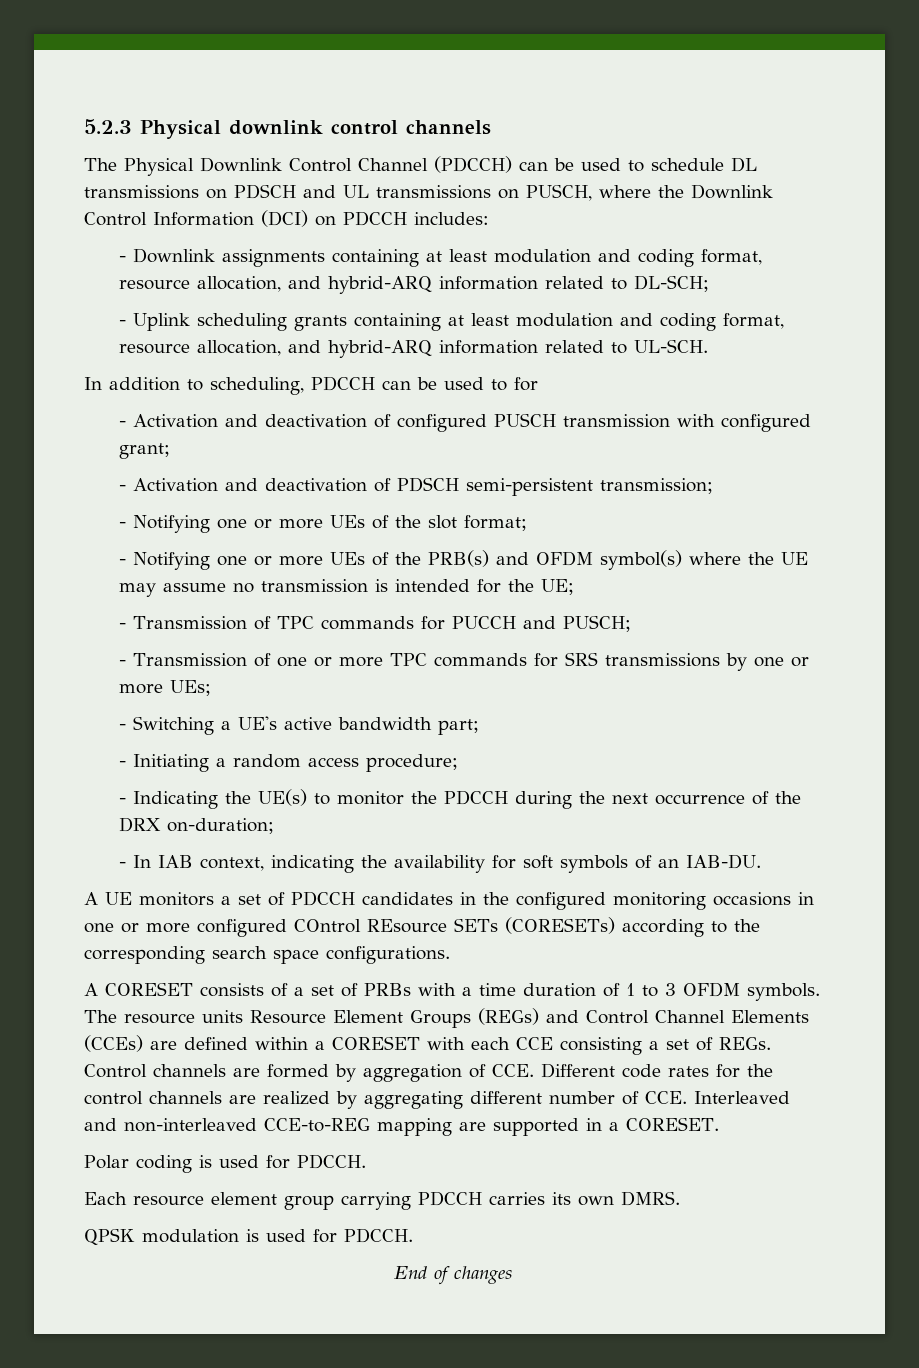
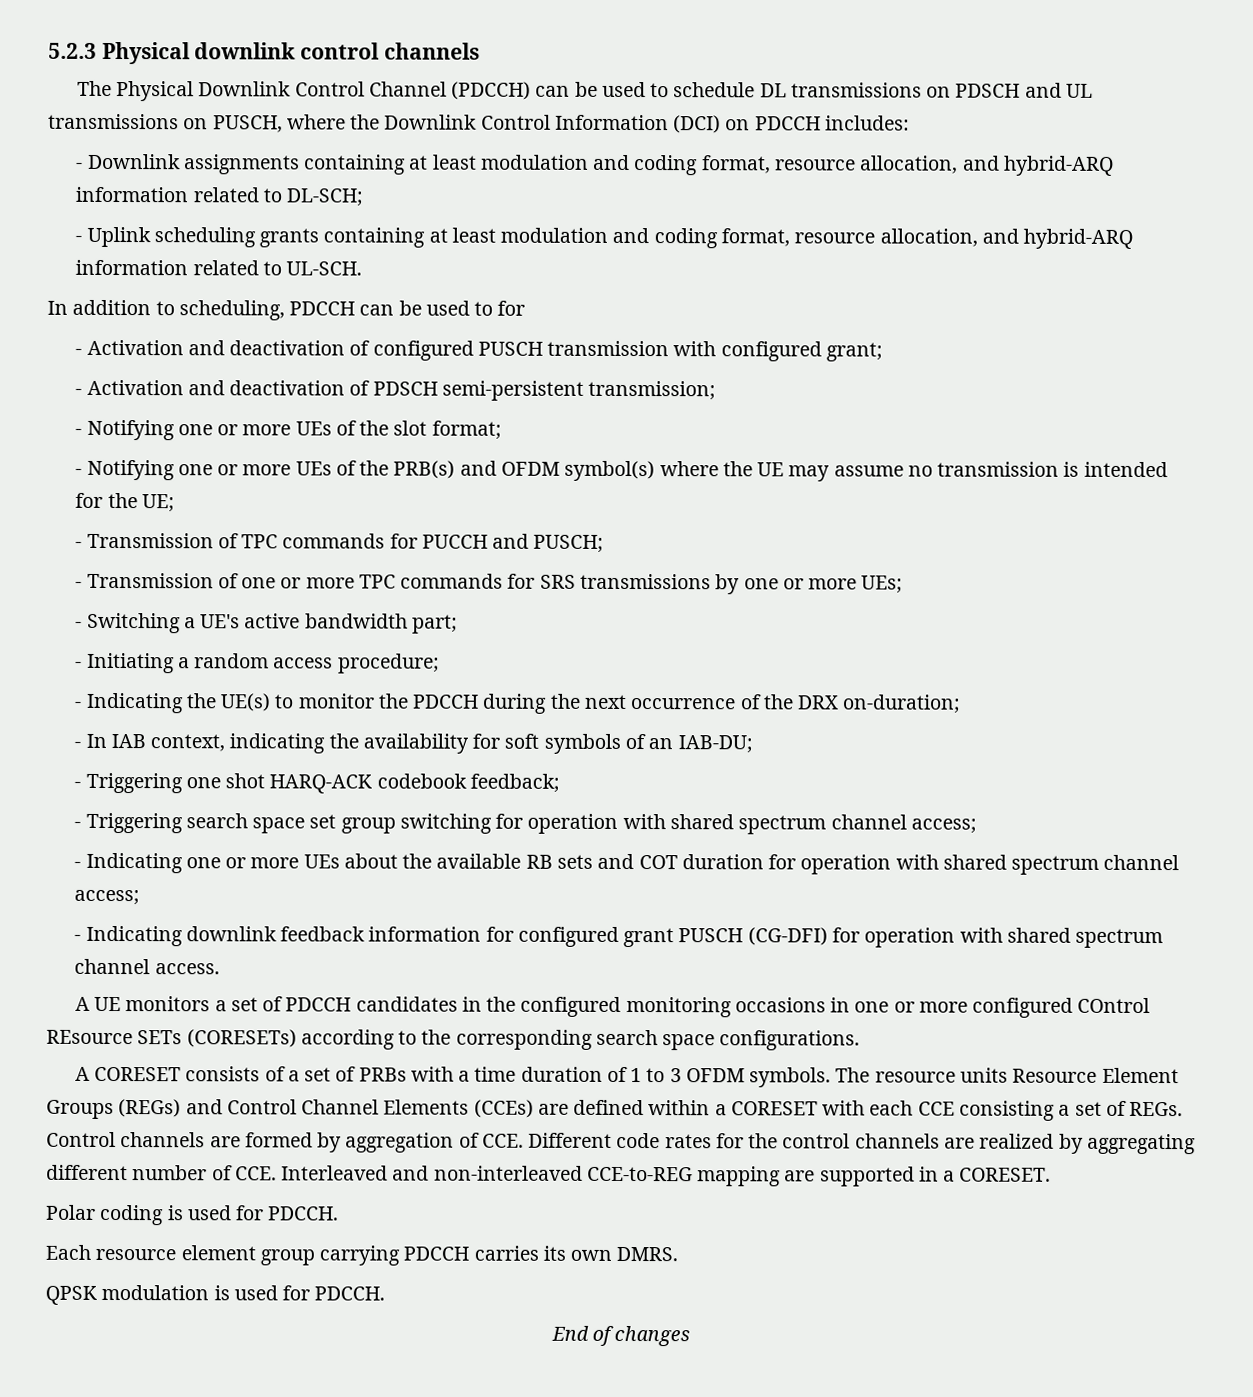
[685,854,761,869] IAB-DU. -> [677,735,753,754] [74,772,560,794] [74,812,977,835] [74,852,1180,875] [74,889,141,906] [74,925,1164,949] [74,958,220,975] IAB-DU; // - Triggering one shot HARQ-ACK codebook feedback; // - Triggering search space set group switching for operation with shared spectrum channel access; // - Indicating one or more UEs about the available RB sets and COT duration for operation with shared spectrum channel access; // - Indicating downlink feedback information for configured grant PUSCH (CG-DFI) for operation with shared spectrum channel access.

